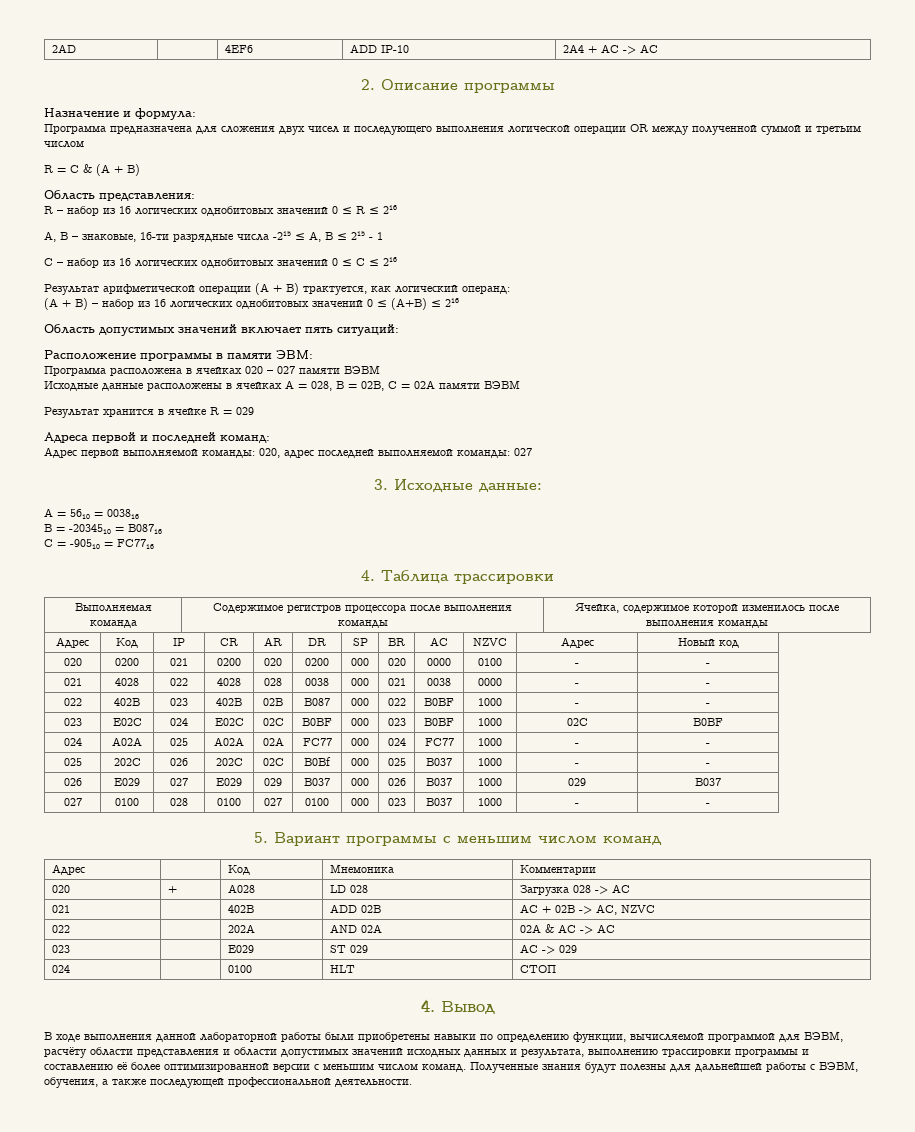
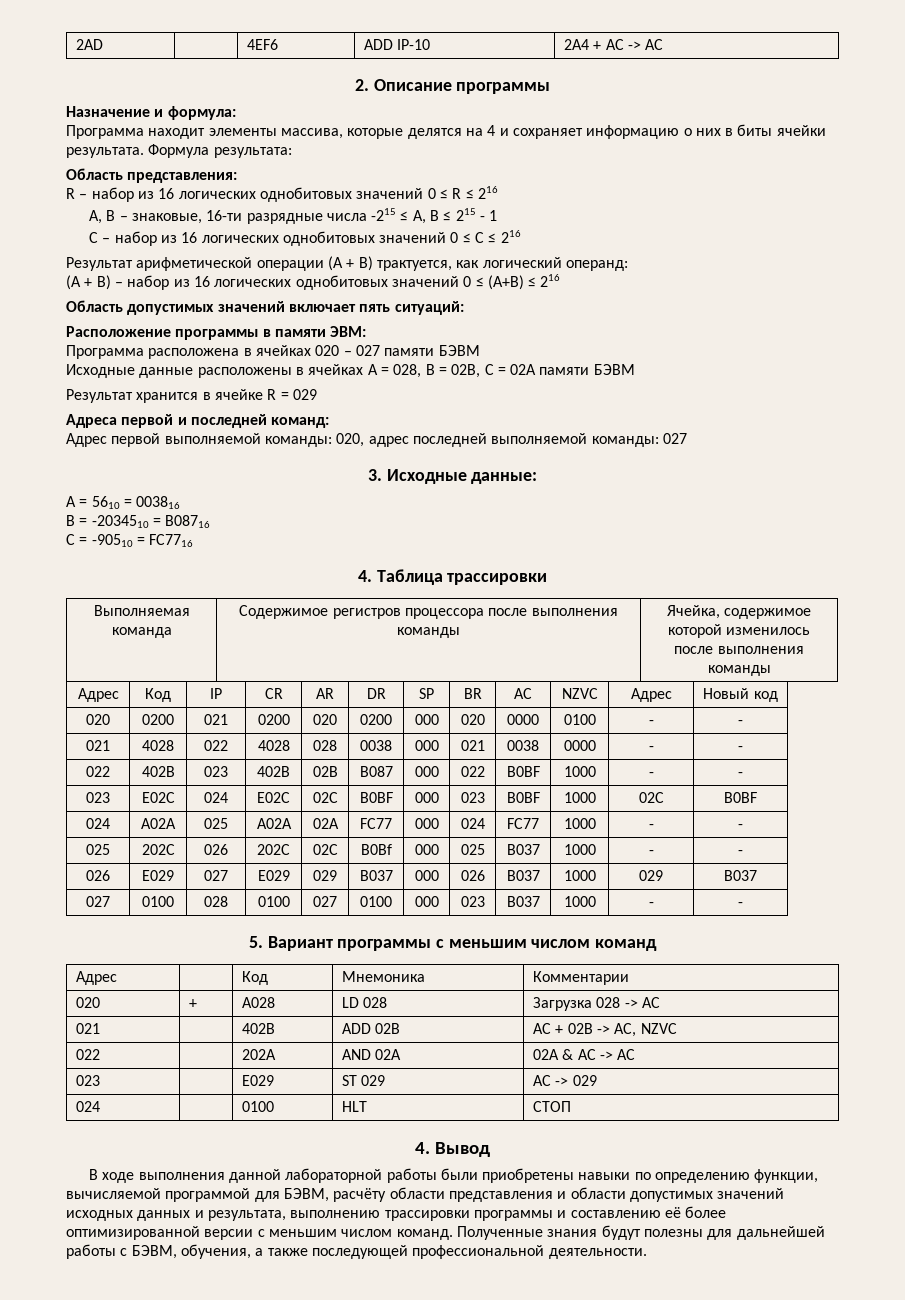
[110,124,861,135] [44,140,84,148] [44,164,140,176] предназначена для сложения двух чисел и последующего выполнения логической операции OR между полученной суммой и третьим числом // R = C & (A + B) -> [148,124,826,139] [66,144,292,158] находит элементы массива, которые делятся на 4 и сохраняет информацию о них в биты ячейки результата. Формула результата:

